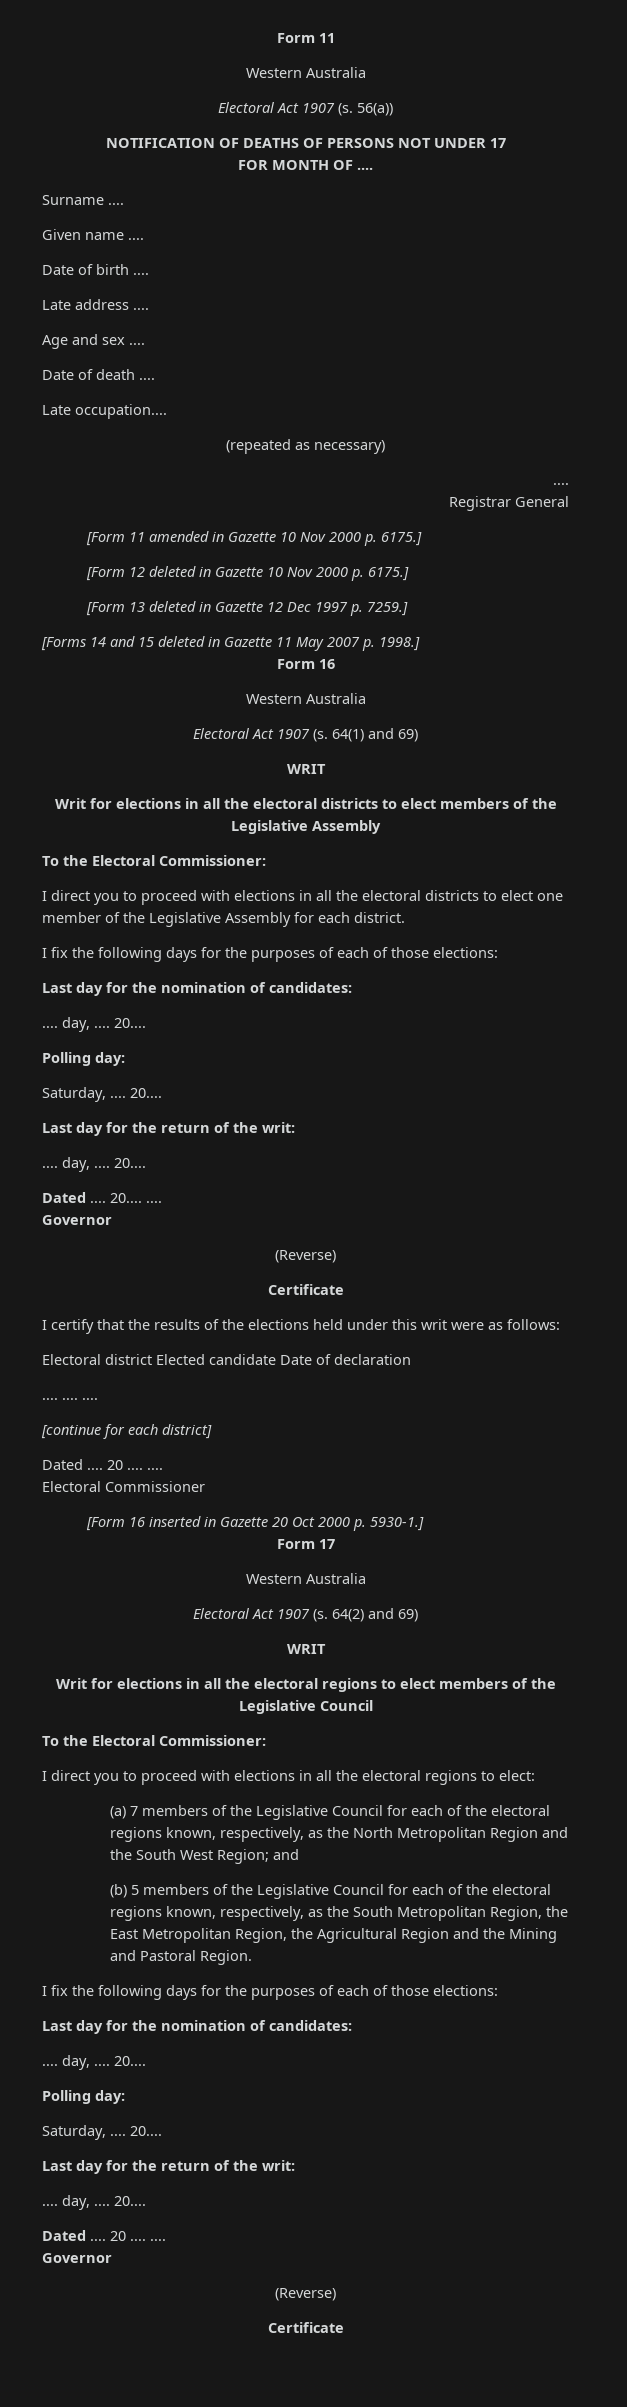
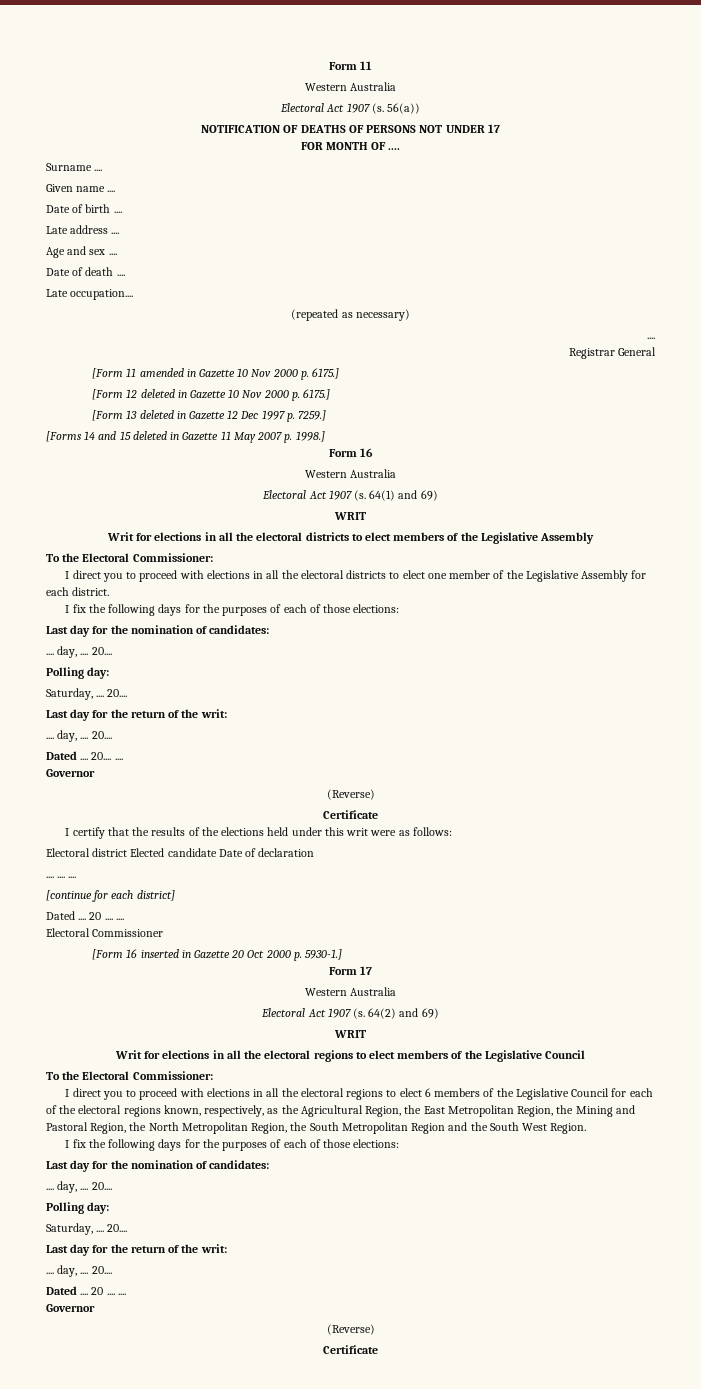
[499,1770,535,1781] [109,1806,138,1819] elect: // (a) 7 -> [399,1088,431,1097] elect 6
[352,1827,393,1838] North -> [300,1105,635,1117] [46,1122,339,1134] Agricultural Region, the East Metropolitan Region, the Mining and Pastoral Region, the North Metropolitan Region, the South
[216,1849,299,1864] [109,1884,551,1899] [109,1906,568,1921] [109,1928,557,1943] [109,1950,196,1961] Region; and // (b) 5 members of the Legislative Council for each of the electoral regions known, respectively, as the South Metropolitan Region, the East Metropolitan Region, the Agricultural Region and the Mining and Pastoral -> (548, 1127) none

